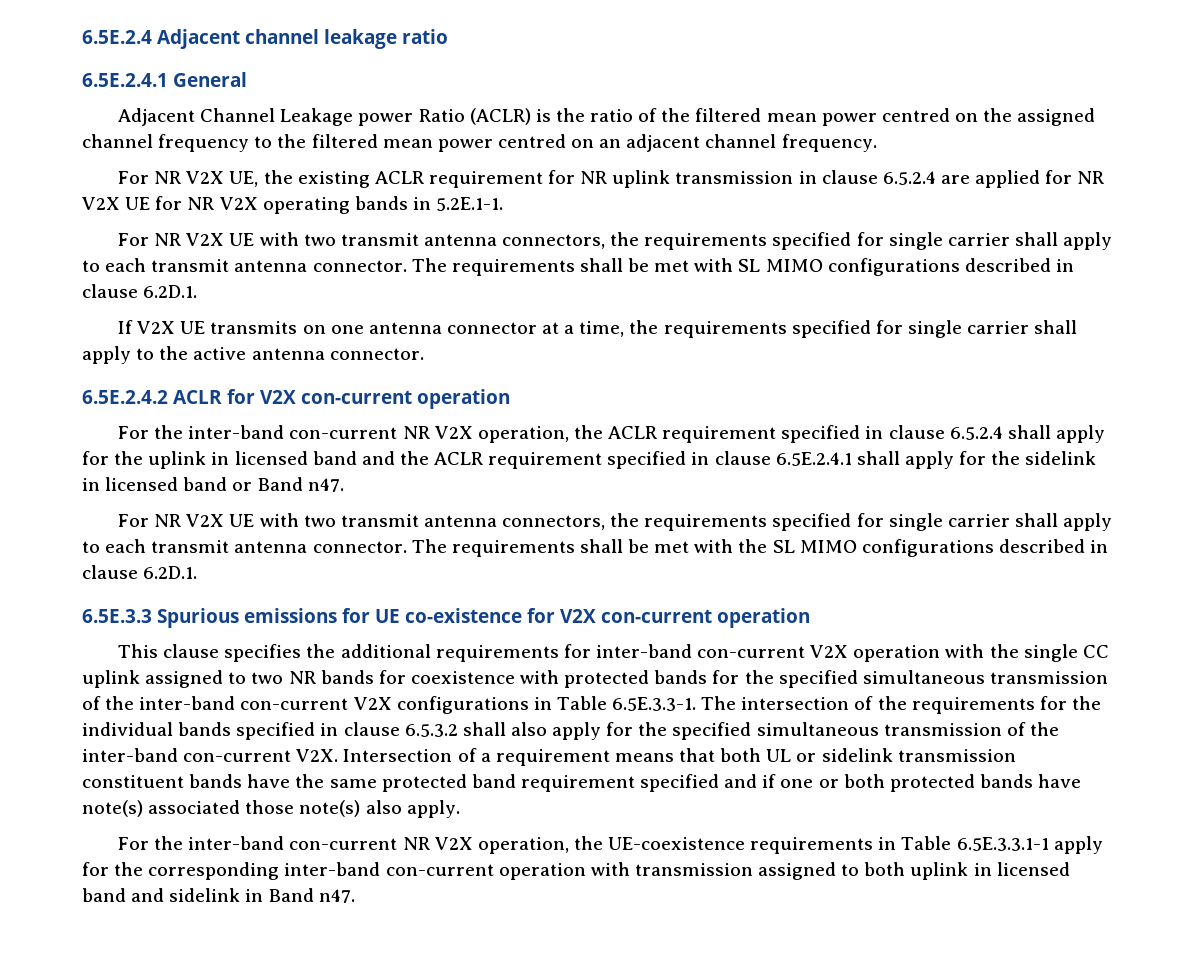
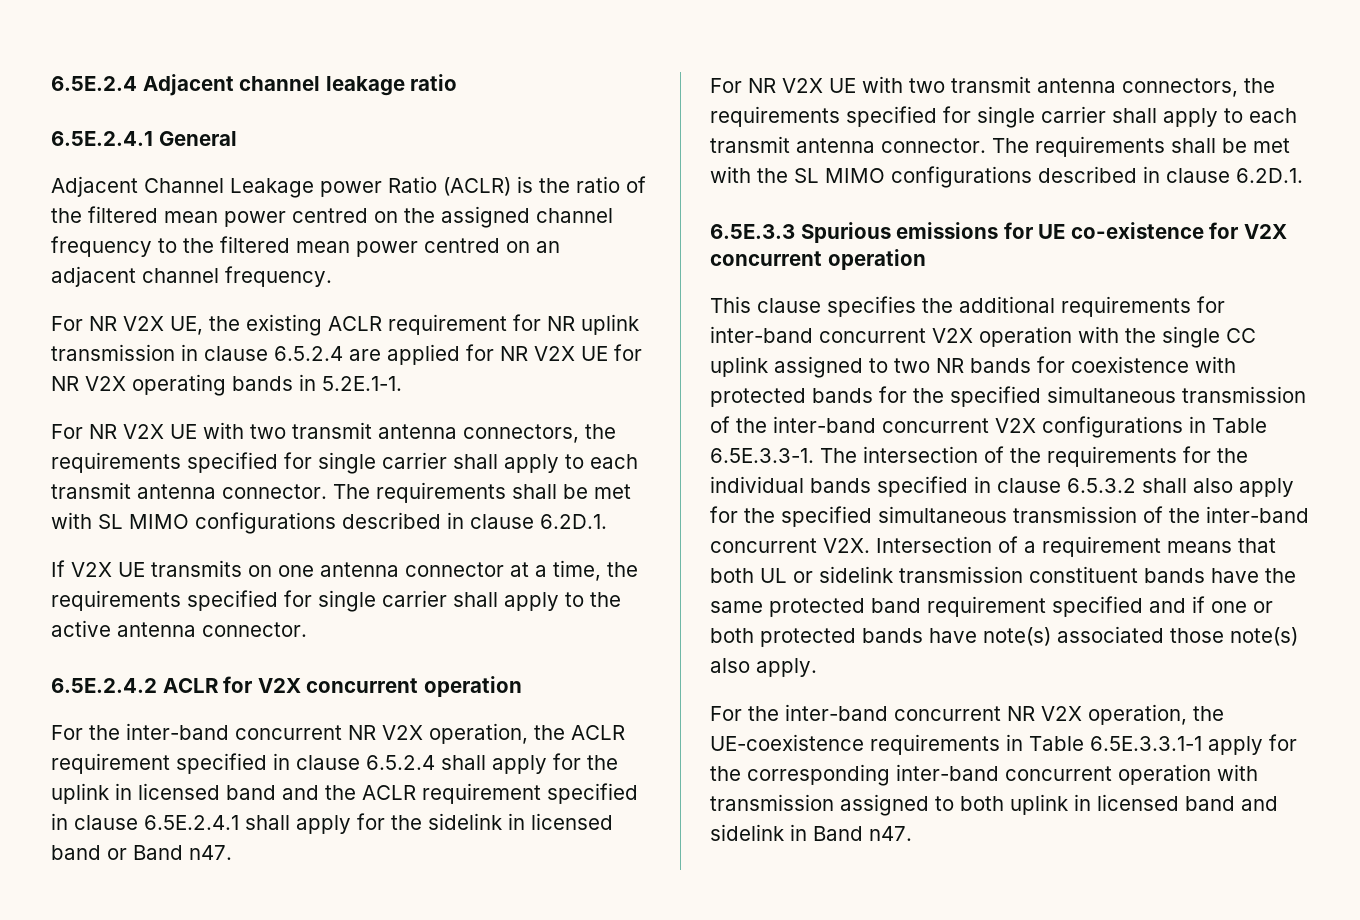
[301,390,412,404] con-current -> [306,678,419,693] concurrent
[289,427,398,439] con-current -> [235,725,342,740] concurrent
[601,609,712,623] con-current -> [710,251,822,266] concurrent
[697,646,806,658] con-current -> [819,328,926,343] concurrent
[240,698,349,710] con-current -> [882,418,989,433] concurrent
[183,750,292,762] con-current -> [710,538,817,553] concurrent
[289,838,398,850] con-current -> [894,706,1001,721] concurrent
[385,864,494,876] con-current -> [1005,766,1112,781] concurrent

